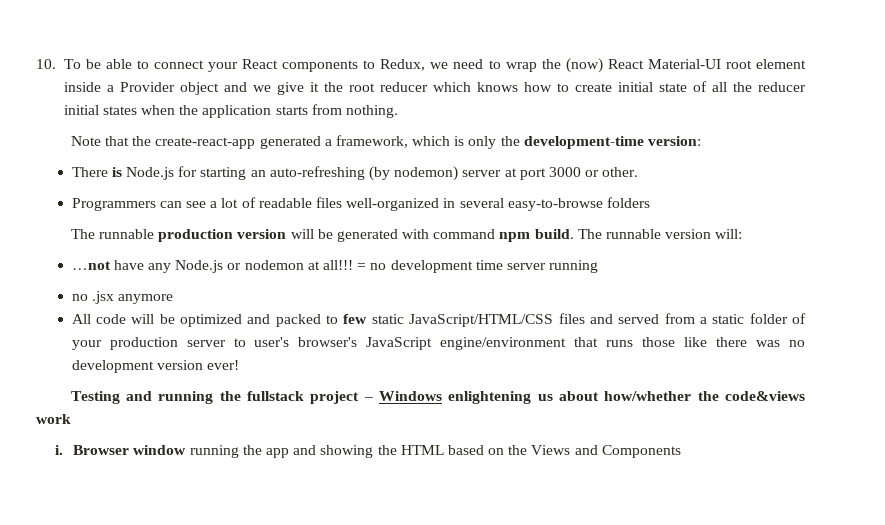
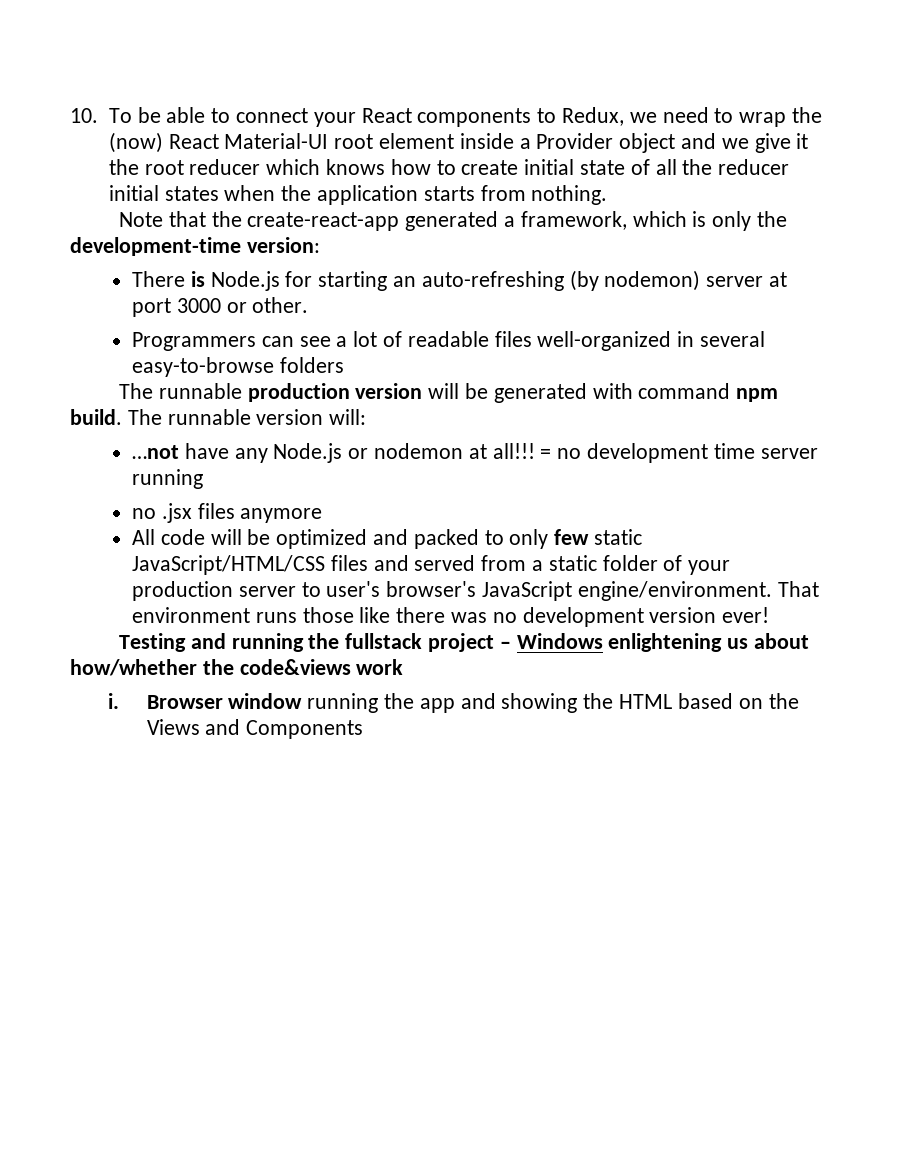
(114, 297) none -> [197,503,235,519] files
(339, 319) none -> [509,529,549,549] only
[440,337,599,350] engine/environment that -> [577,581,819,601] [131,607,250,623] engine/environment. That environment

